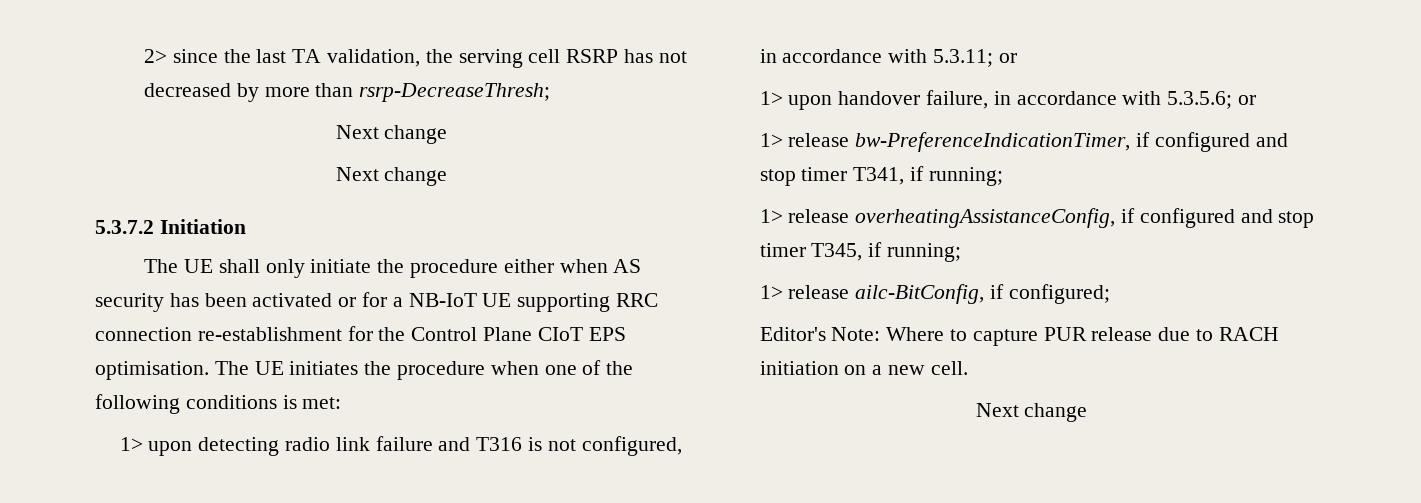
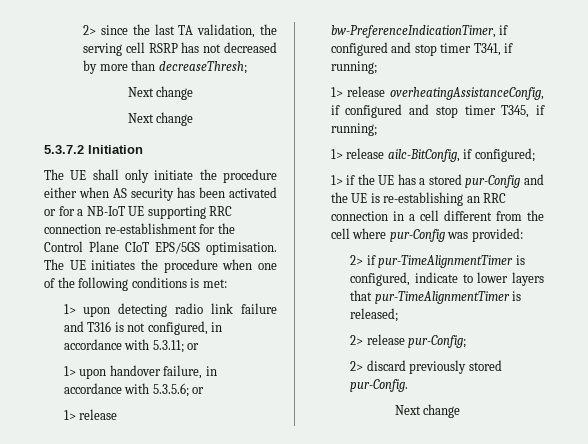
[359,83,551,102] rsrp-DecreaseThresh; -> [158,61,247,74] decreaseThresh;
[588,327,626,341] EPS -> [155,242,200,254] EPS/5GS
[759,327,1279,346] [759,361,968,375] Editor's Note: Where to capture PUR release due to RACH initiation on a new cell. -> [330,174,544,188] [330,192,507,206] [330,210,544,221] [330,228,523,242] [350,255,525,268] [350,272,544,286] [350,290,522,304] [350,308,399,322] [350,334,467,348] [350,360,502,374] [350,379,409,392] 1> if the UE has a stored pur-Config and the UE is re-establishing an RRC connection in a cell different from the cell where pur-Config was provided: // 2> if pur-TimeAlignmentTimer is configured, indicate to lower layers that pur-TimeAlignmentTimer is released; // 2> release pur-Config; // 2> discard previously stored pur-Config.

